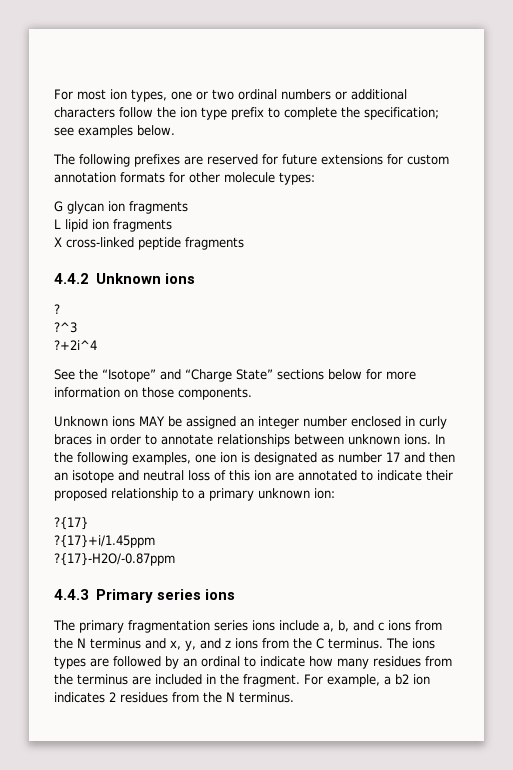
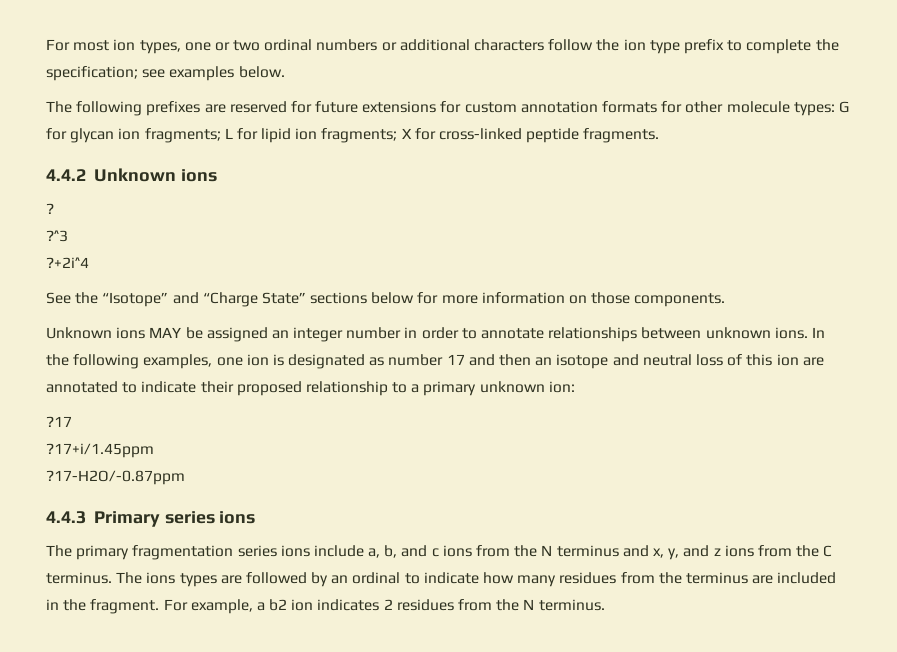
[54,201,188,214] [54,219,172,232] [54,237,62,247] // G glycan ion fragments // L lipid ion fragments // X -> [838,101,849,113] [46,128,436,143] G for glycan ion fragments; L for lipid ion fragments; X for
[185,237,244,250] fragments -> [583,128,660,143] fragments.
[350,416,447,429] [54,434,92,445] enclosed in curly braces -> (402, 333) none
[54,517,88,530] [54,535,155,548] [54,553,175,566] ?{17} // ?{17}+i/1.45ppm // ?{17}-H2O/-0.87ppm -> [46,416,72,427] [46,443,154,458] [46,470,185,485] ?17 // ?17+i/1.45ppm // ?17-H2O/-0.87ppm

